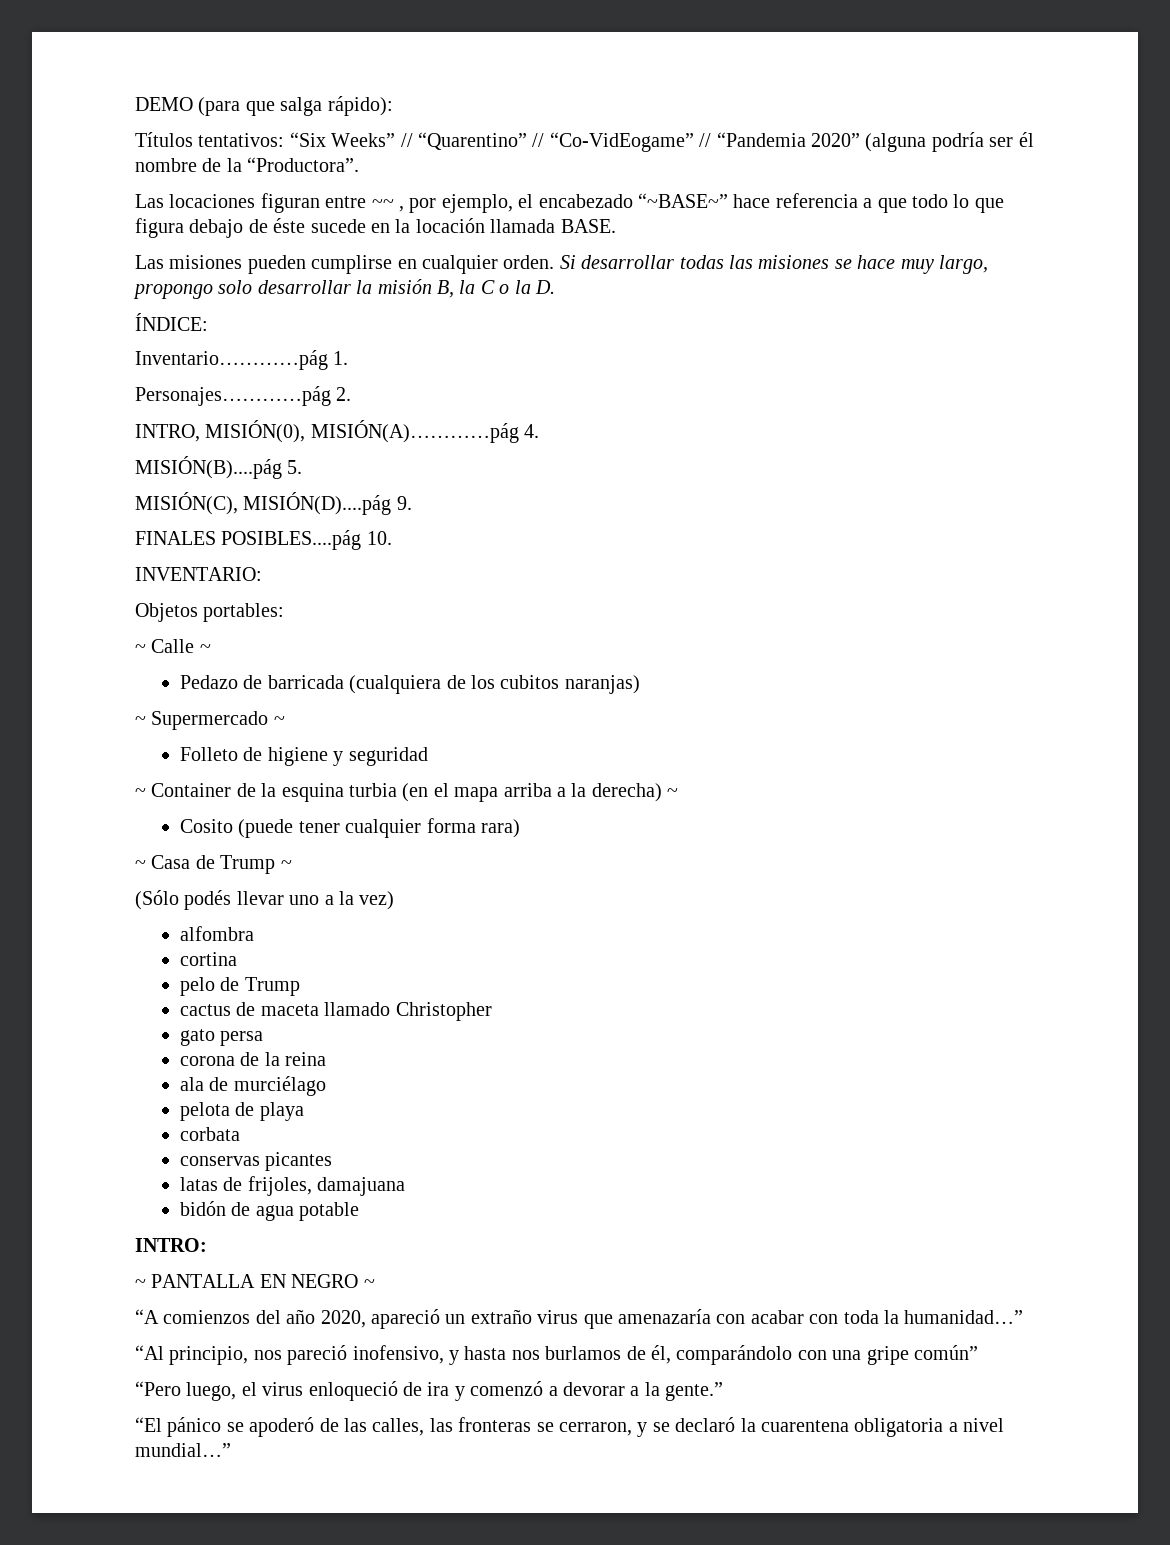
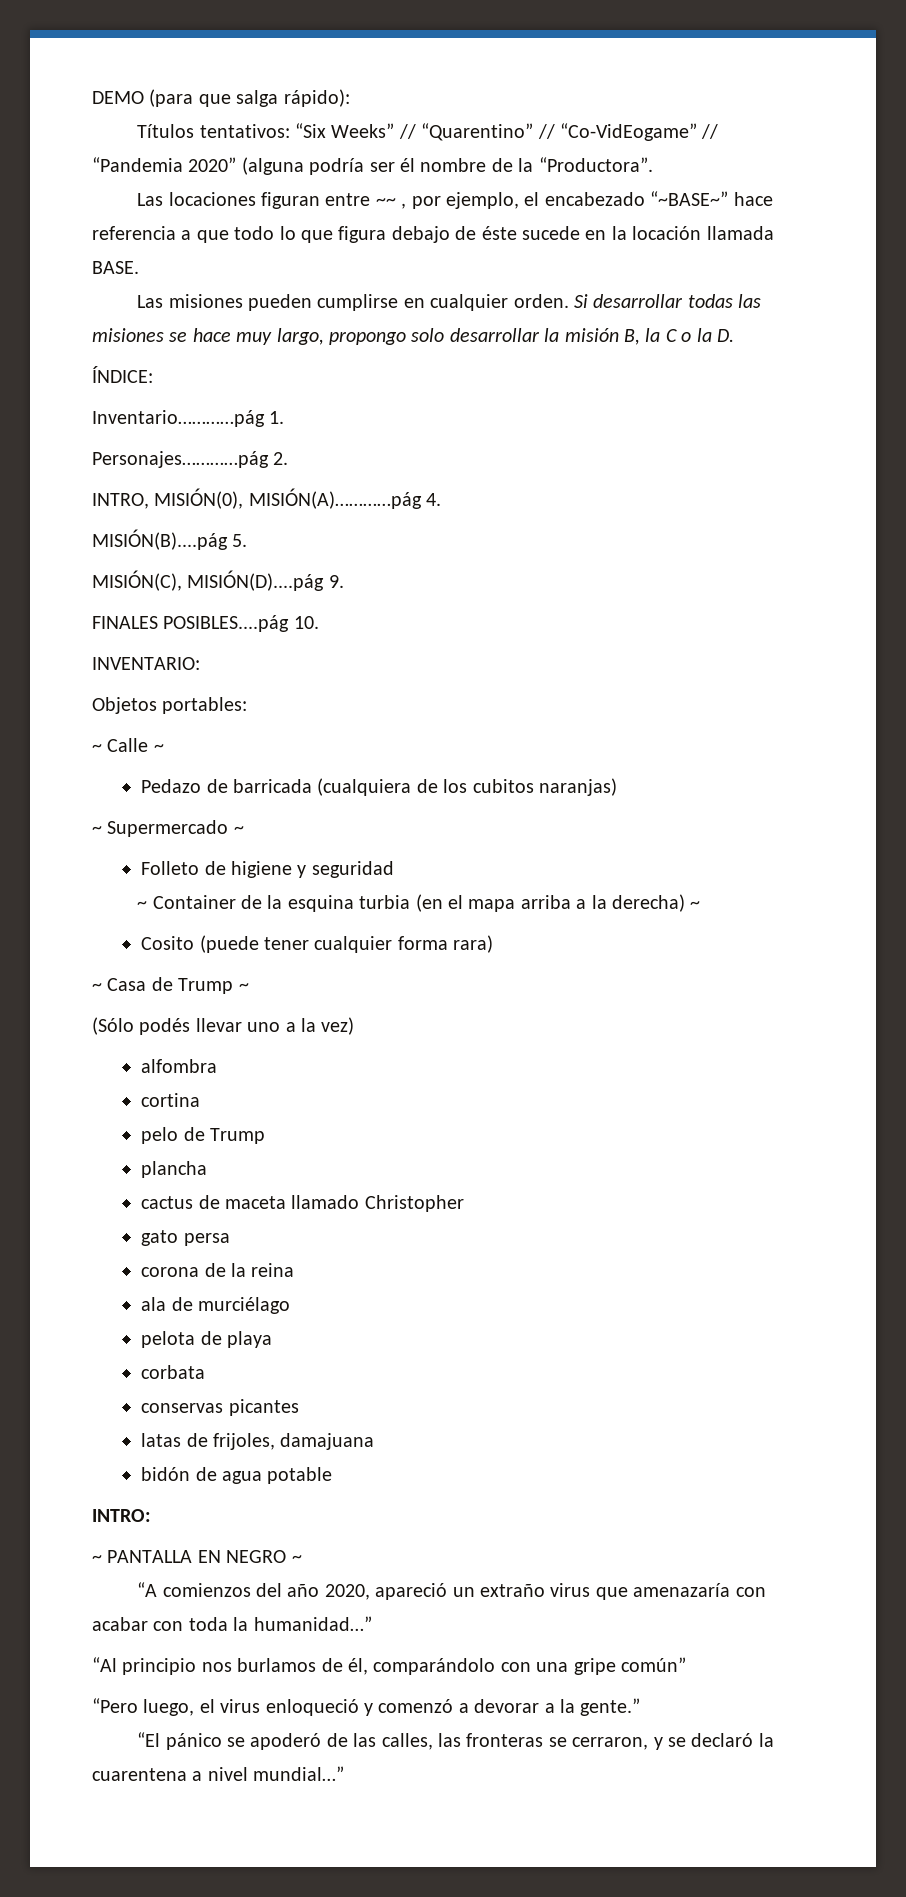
(300, 986) none -> [141,1161,208,1178] // plancha
[169,1345,507,1365] principio, nos pareció inofensivo, y hasta -> [122,1658,197,1675] principio
[403,1382,450,1396] de ira -> (359, 1707) none
[854,1418,944,1437] obligatoria -> (187, 1774) none

